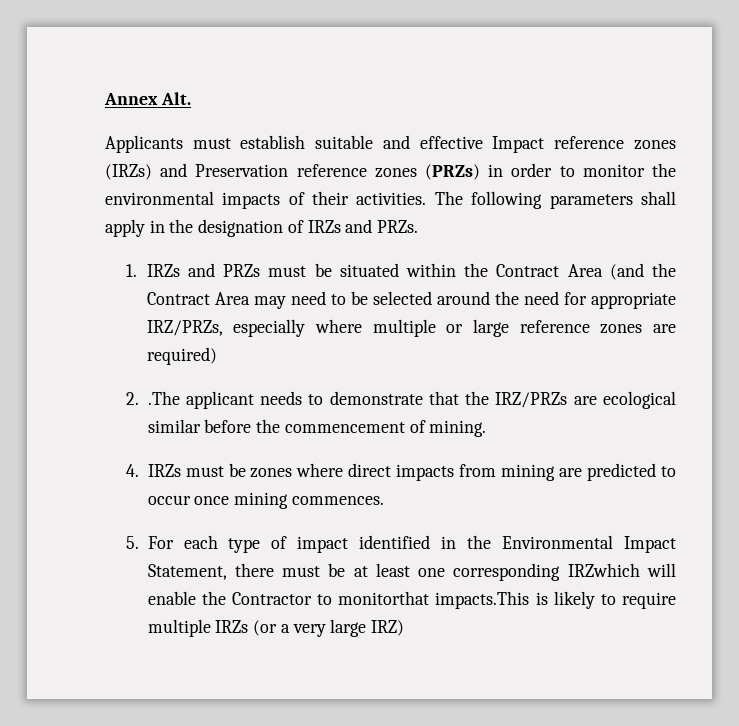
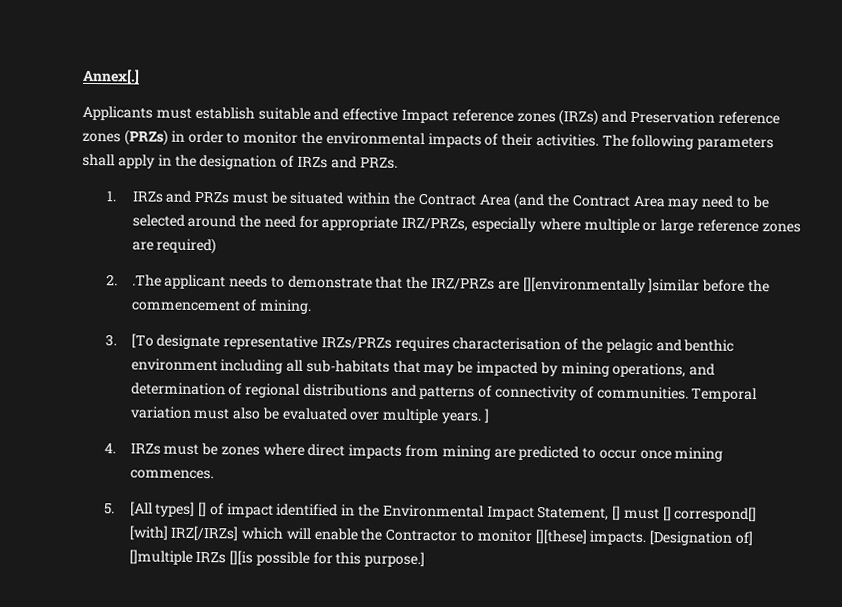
[103,92,191,105] Annex Alt. -> [82,68,141,85] Annex[.]
[603,391,676,409] [147,419,201,433] ecological similar -> [522,276,701,294] [][environmentally ]similar
(487, 428) none -> [105,333,735,354] [130,358,716,378] [130,382,758,403] [129,406,490,424] // 3. [To designate representative IRZs/PRZs requires characterisation of the pelagic and benthic environment including all sub-habitats that may be impacted by mining operations, and determination of regional distributions and patterns of connectivity of communities. Temporal variation must also be evaluated over multiple years. ]
[147,535,261,553] For each type -> [129,501,208,518] [All types] []
[234,563,640,581] there must be at least one corresponding IRZwhich -> [612,505,758,523] [128,525,284,542] [] must [] correspond[] [with] IRZ[/IRZs] which
[338,591,676,609] [147,619,404,637] monitorthat impacts.This is likely to require multiple IRZs (or a very large IRZ) -> [476,529,753,547] [128,549,426,568] monitor [][these] impacts. [Designation of] []multiple IRZs [][is possible for this purpose.]

